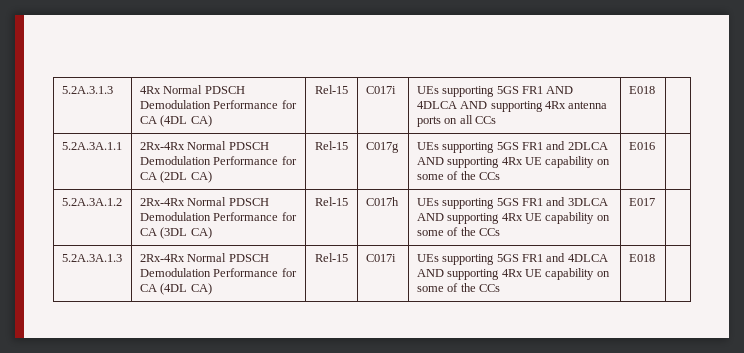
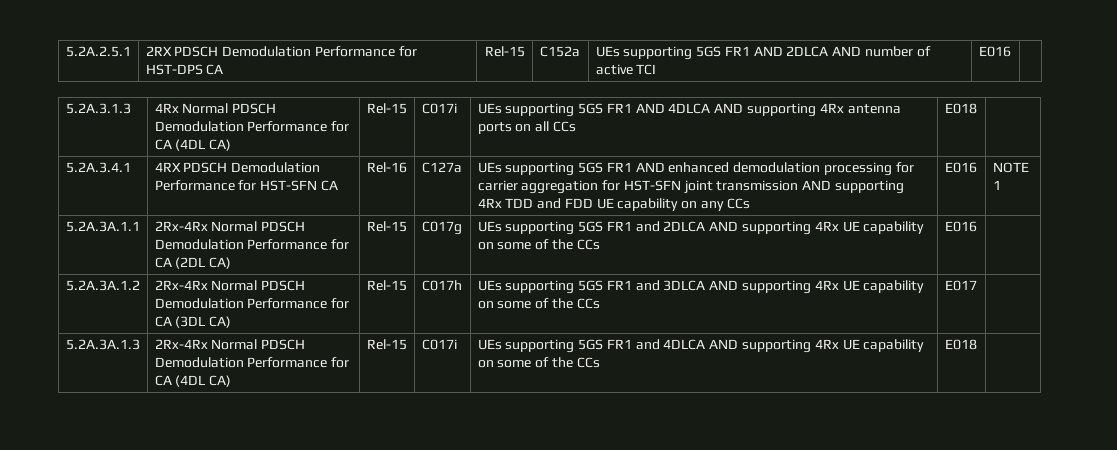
(61, 90) none -> [65,46,131,57] [145,46,417,57] [145,64,224,75] [484,46,525,57] [539,46,580,57] [595,46,931,60] [595,64,657,75] [978,46,1011,57] 5.2A.2.5.1 | 2RX PDSCH Demodulation Performance for HST-DPS CA | Rel-15 | C152a | UEs supporting 5GS FR1 AND 2DLCA AND number of active TCI | E016 | //
(655, 90) none -> [65,162,131,173] [154,162,321,173] [154,180,338,191] [367,162,407,173] [421,162,462,173] [477,162,914,176] [477,180,904,194] [477,198,750,211] [944,162,977,173] [992,162,1029,173] [992,180,1001,190] // 5.2A.3.4.1 | 4RX PDSCH Demodulation Performance for HST-SFN CA | Rel-16 | C127a | UEs supporting 5GS FR1 AND enhanced demodulation processing for carrier aggregation for HST-SFN joint transmission AND supporting 4Rx TDD and FDD UE capability on any CCs | E016 | NOTE 1

